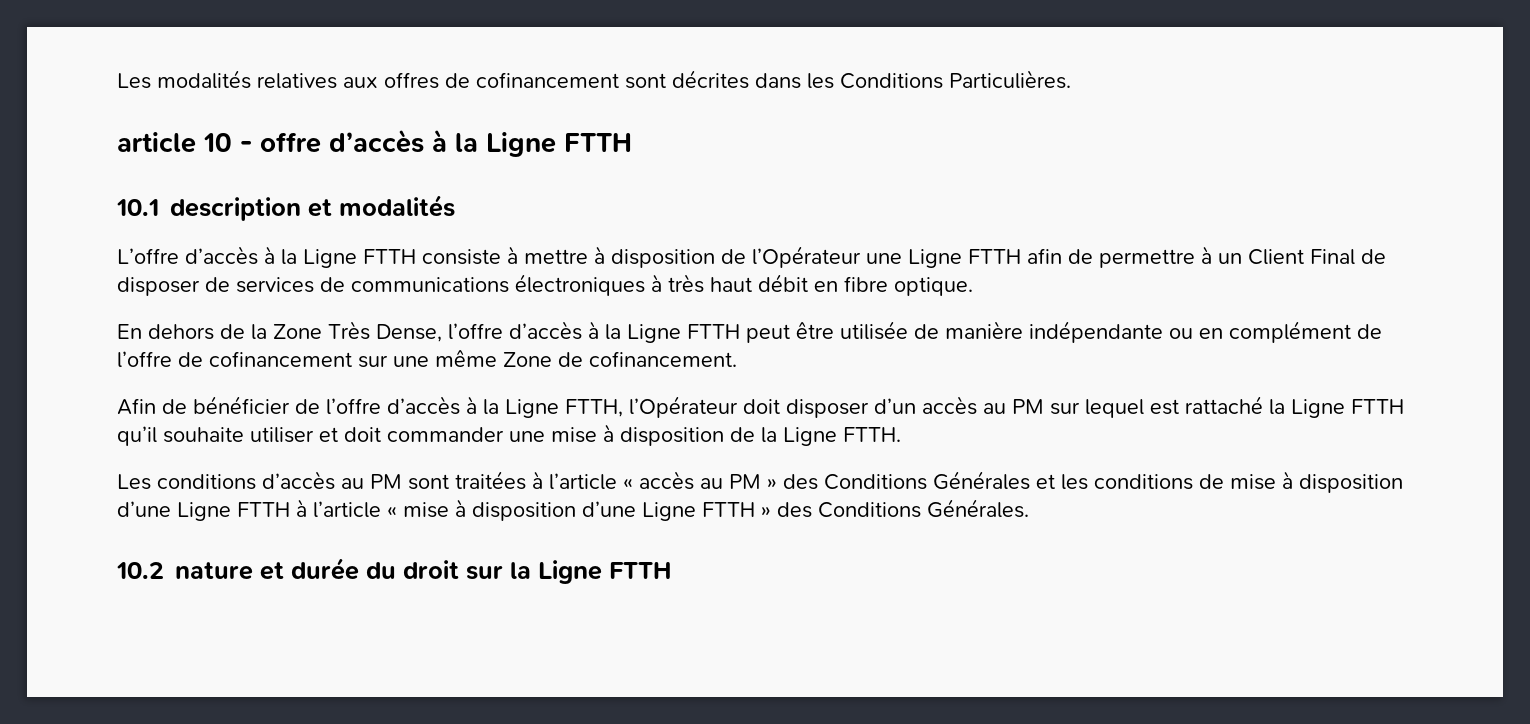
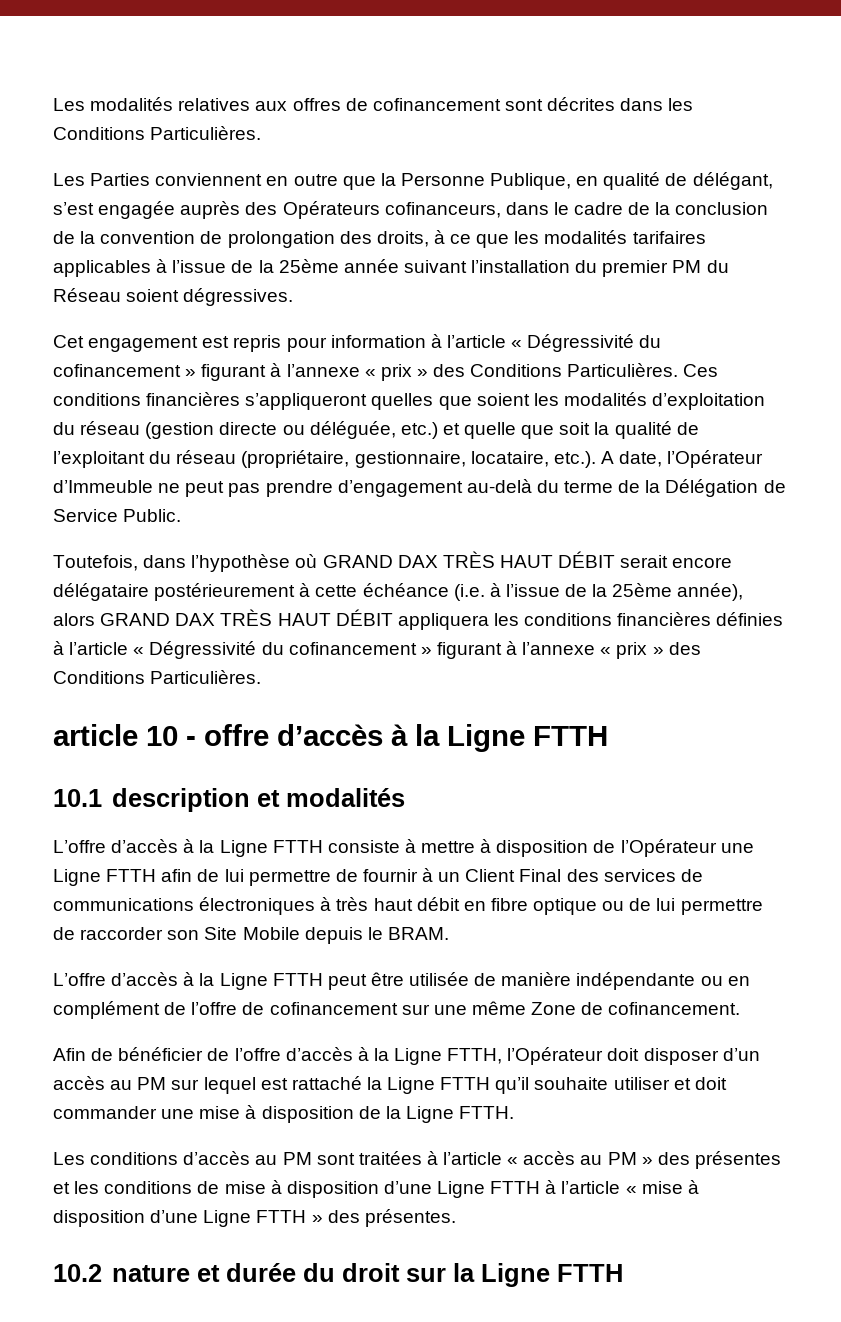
(1071, 79) none -> [53,172,773,190] [53,201,769,219] [53,230,706,248] [53,259,729,277] [53,288,294,306] [53,334,662,352] [53,363,719,381] [53,392,766,410] [53,421,699,439] [53,450,764,468] [53,479,786,497] [53,509,182,522] [53,551,733,572] [53,583,744,601] [53,609,784,630] [53,641,701,659] [53,670,262,684] // Les Parties conviennent en outre que la Personne Publique, en qualité de délégant, s’est engagée auprès des Opérateurs cofinanceurs, dans le cadre de la conclusion de la convention de prolongation des droits, à ce que les modalités tarifaires applicables à l’issue de la 25ème année suivant l’installation du premier PM du Réseau soient dégressives. // Cet engagement est repris pour information à l’article « Dégressivité du cofinancement » figurant à l’annexe « prix » des Conditions Particulières. Ces conditions financières s’appliqueront quelles que soient les modalités d’exploitation du réseau (gestion directe ou déléguée, etc.) et quelle que soit la qualité de l’exploitant du réseau (propriétaire, gestionnaire, locataire, etc.). A date, l’Opérateur d’Immeuble ne peut pas prendre d’engagement au-delà du terme de la Délégation de Service Public. // Toutefois, dans l’hypothèse où GRAND DAX TRÈS HAUT DÉBIT serait encore délégataire postérieurement à cette échéance (i.e. à l’issue de la 25ème année), alors GRAND DAX TRÈS HAUT DÉBIT appliquera les conditions financières définies à l’article « Dégressivité du cofinancement » figurant à l’annexe « prix » des Conditions Particulières.
[1099,249,1195,268] permettre -> [224,869,418,886] lui permettre de fournir
[1361,249,1386,264] [117,277,230,296] de disposer de -> [566,869,599,882] des
[894,277,973,296] [117,321,503,342] optique. // En dehors de la Zone Très Dense, l’offre -> [533,898,763,915] [53,927,449,944] [53,973,106,986] optique ou de lui permettre de raccorder son Site Mobile depuis le BRAM. // L’offre
[824,471,1030,490] Conditions Générales -> [694,1151,781,1169] présentes
[818,499,1029,518] Conditions Générales. -> [364,1209,456,1227] présentes.

